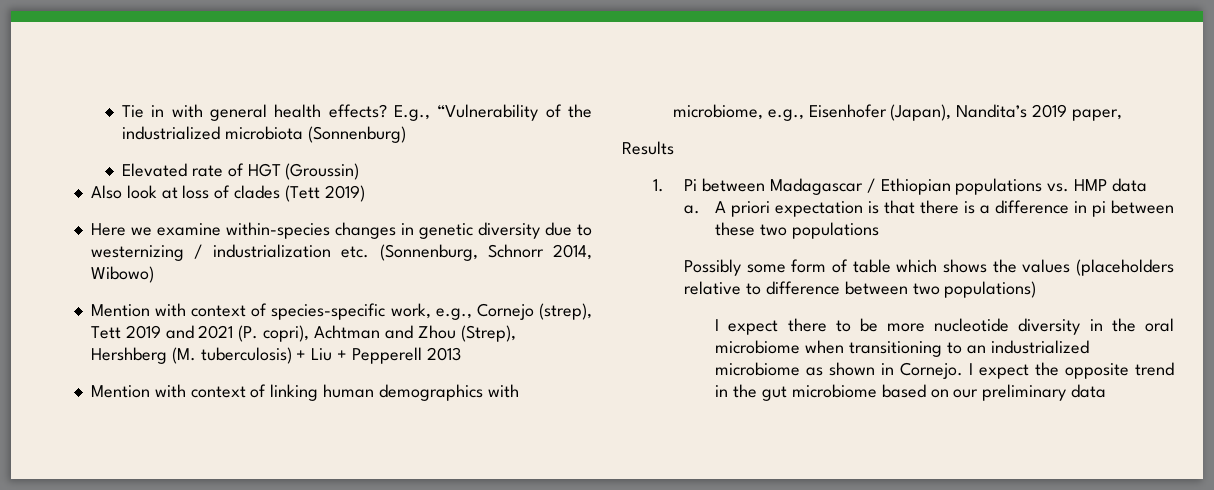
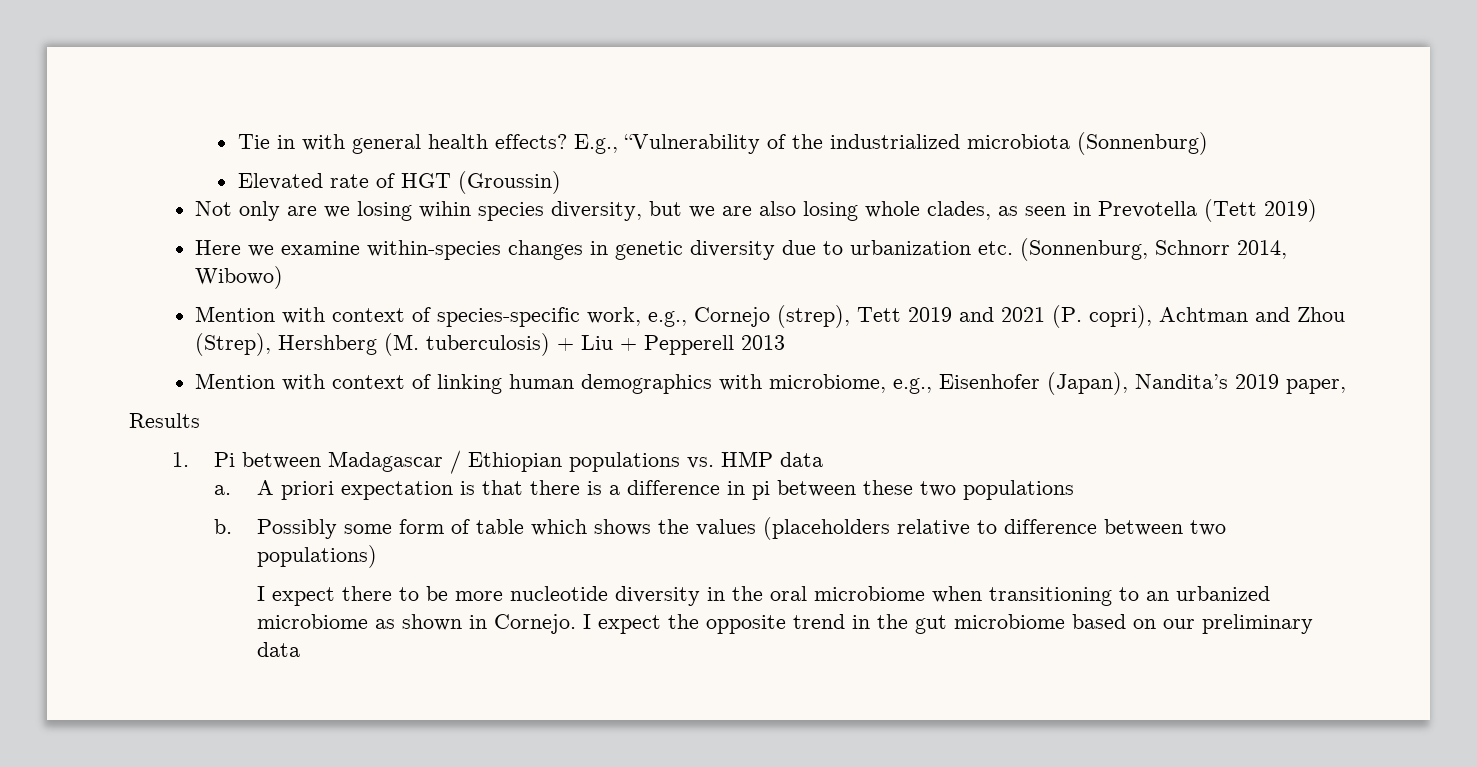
[90,185,281,199] Also look at loss of clades -> [195,201,1198,221] Not only are we losing wihin species diversity, but we are also losing whole clades, as seen in Prevotella
[90,244,332,261] westernizing / industrialization -> [850,240,972,255] urbanization
(879, 230) none -> [214,519,233,534] b.
[990,340,1089,354] industrialized -> [1175,586,1270,601] urbanized

